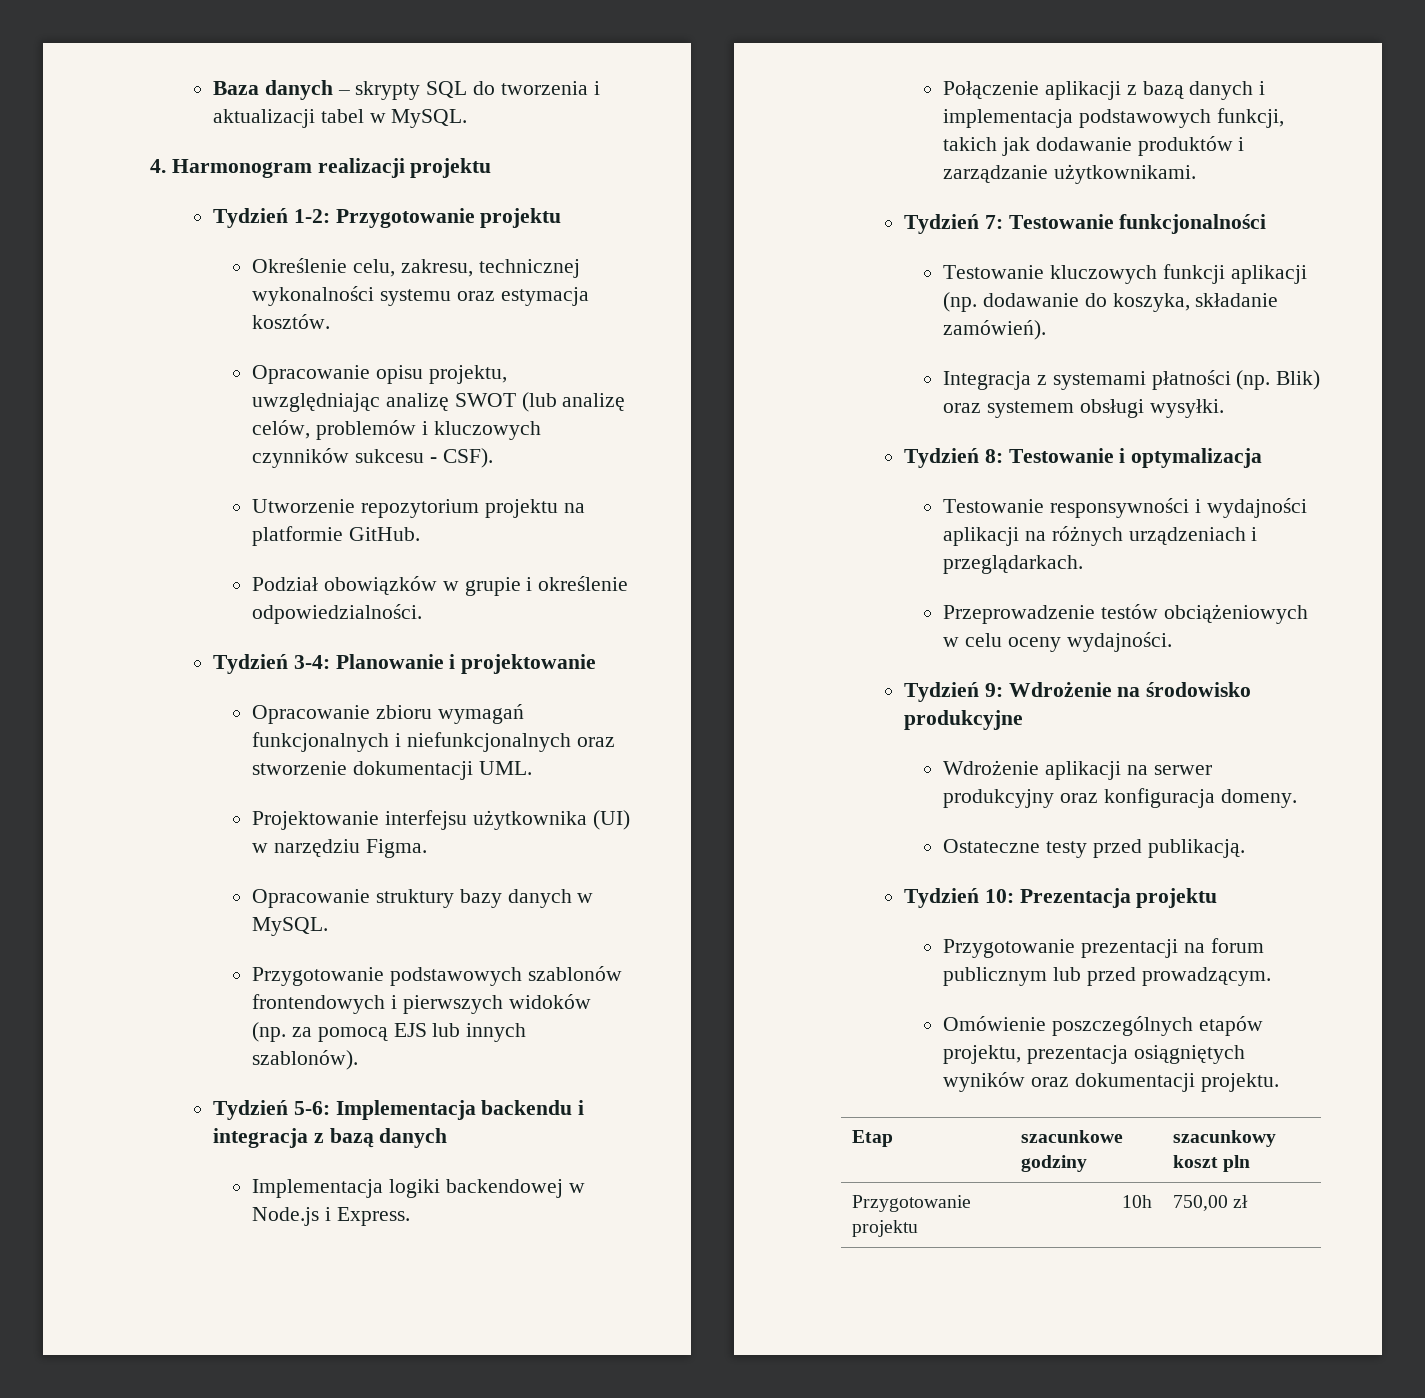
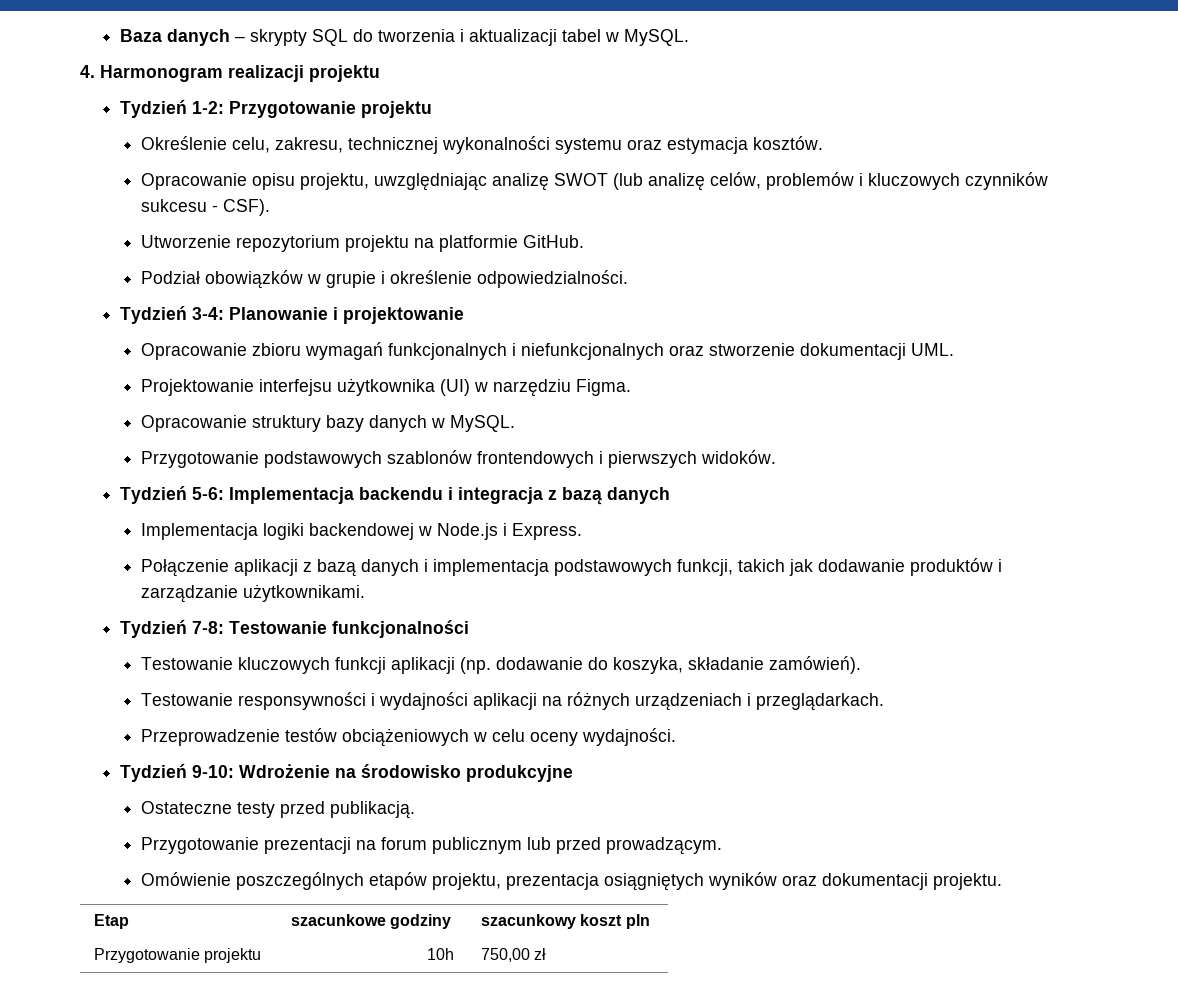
[508,994,591,1009] [252,1022,527,1042] [252,1050,359,1070] widoków (np. za pomocą EJS lub innych szablonów). -> [700,450,776,464] widoków.
[984,215,1003,229] 7: -> [192,621,225,634] 7-8:
[943,370,1321,390] [943,399,1224,418] [903,448,1263,468] // Integracja z systemami płatności (np. Blik) oraz systemem obsługi wysyłki. // Tydzień 8: Testowanie i optymalizacja -> (861, 665) none
[984,683,1003,697] 9: -> [192,765,235,778] 9-10:
[943,760,1212,780] [943,788,1297,808] // Wdrożenie aplikacji na serwer produkcyjny oraz konfiguracja domeny. -> (574, 773) none
[903,888,1218,908] // Tydzień 10: Prezentacja projektu -> (415, 810) none

